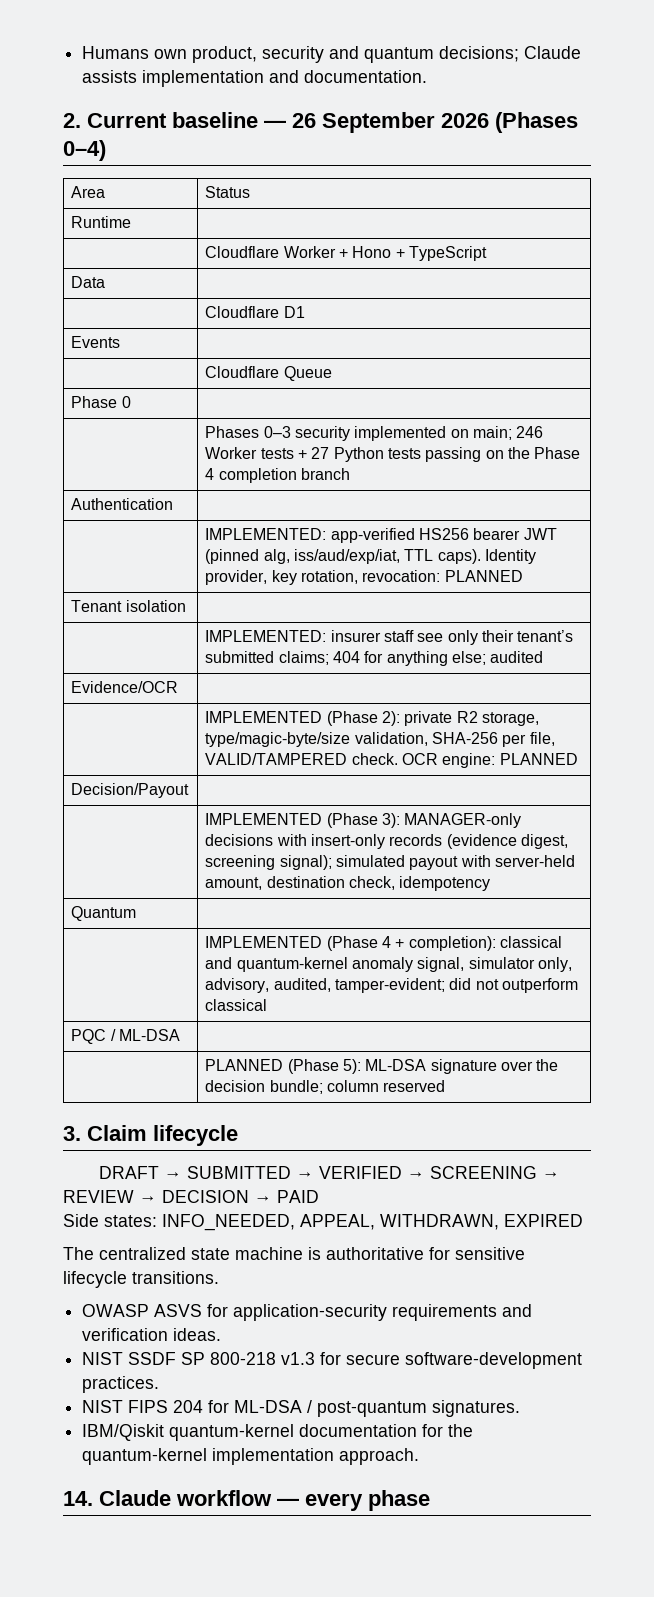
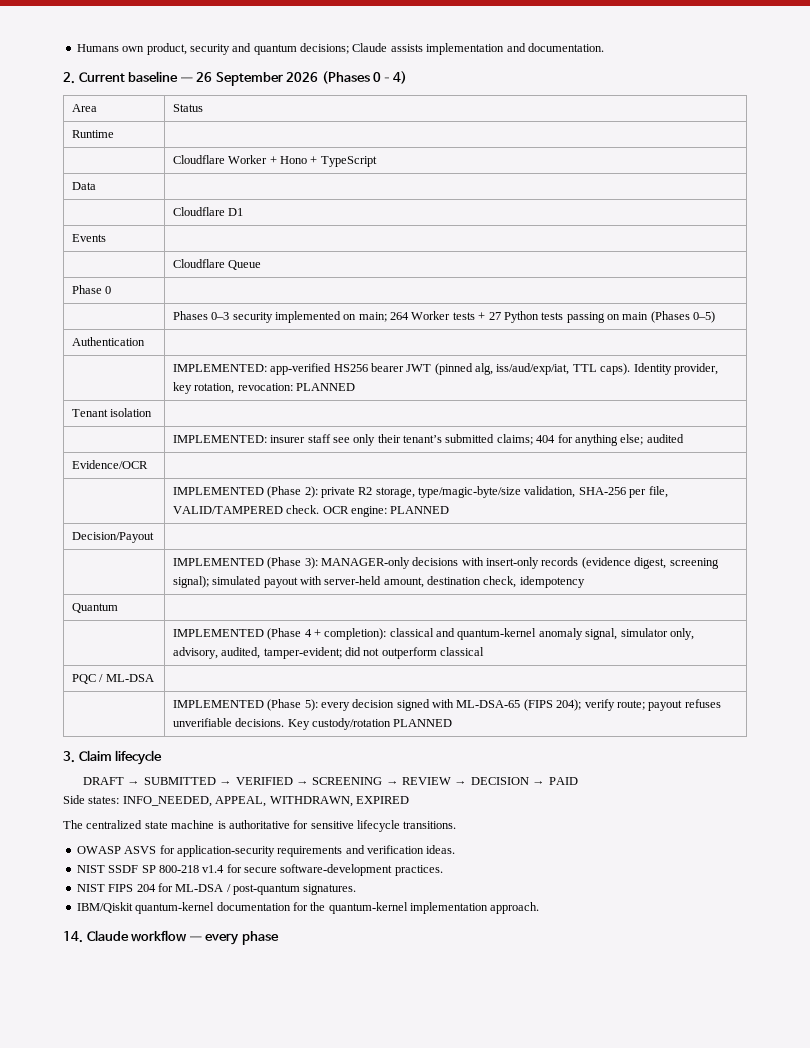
[516,426,544,438] 246 -> [390,312,410,320] 264
[508,447,581,459] [205,468,351,483] the Phase 4 completion branch -> [622,311,716,323] main (Phases 0–5)
[205,1059,284,1071] PLANNED -> [172,700,264,708] IMPLEMENTED
[365,1059,559,1074] [205,1080,446,1094] ML-DSA signature over the decision bundle; column reserved -> [320,699,721,711] [172,718,453,730] every decision signed with ML-DSA-65 (FIPS 204); verify route; payout refuses unverifiable decisions. Key custody/rotation PLANNED
[281,1352,316,1365] v1.3 -> [202,865,225,873] v1.4

